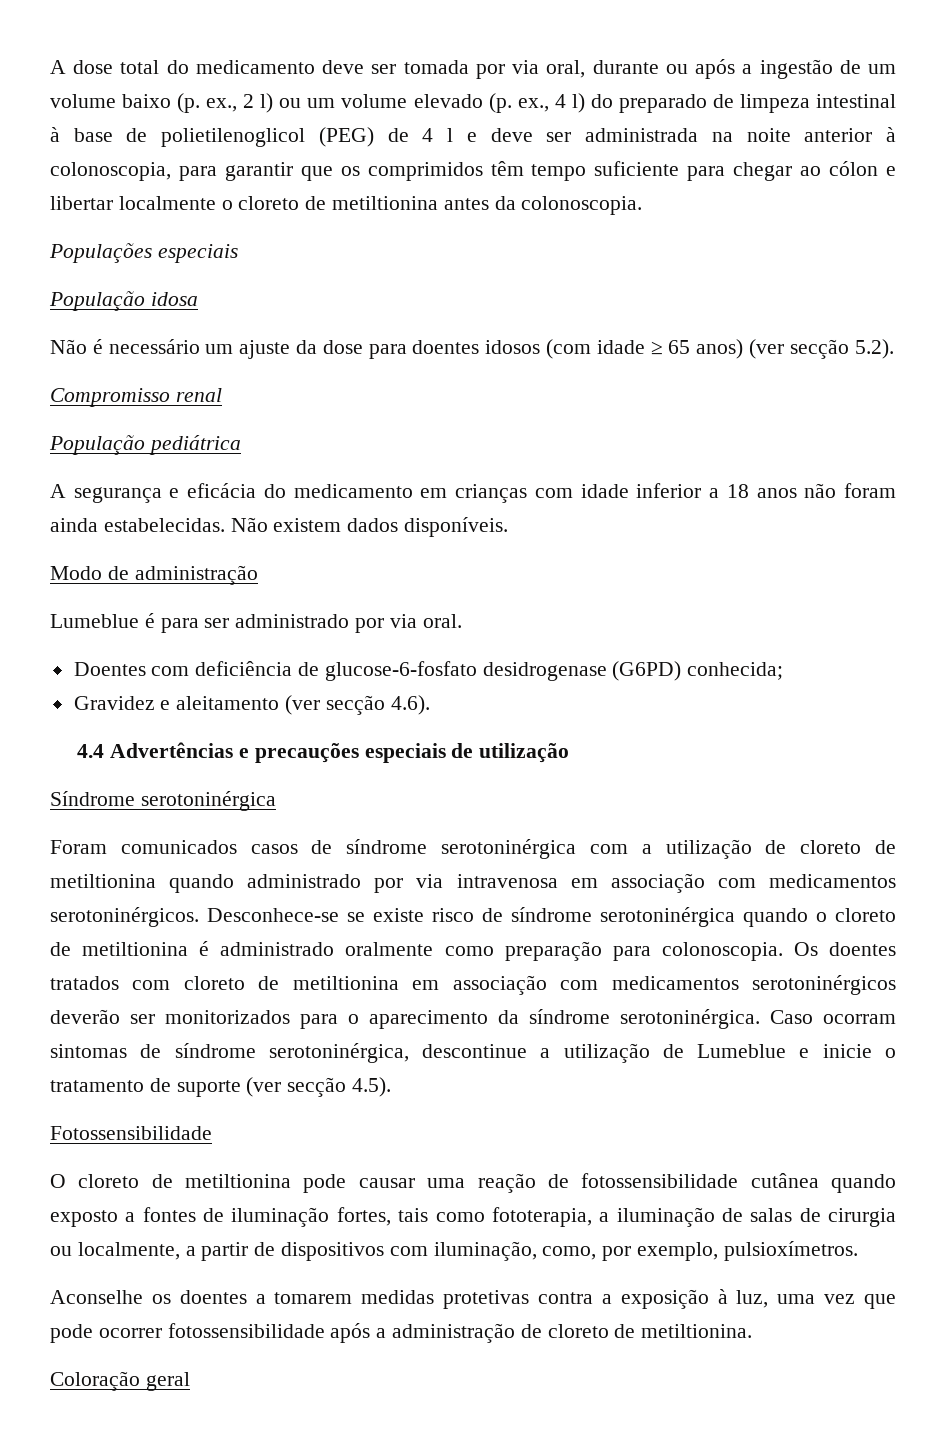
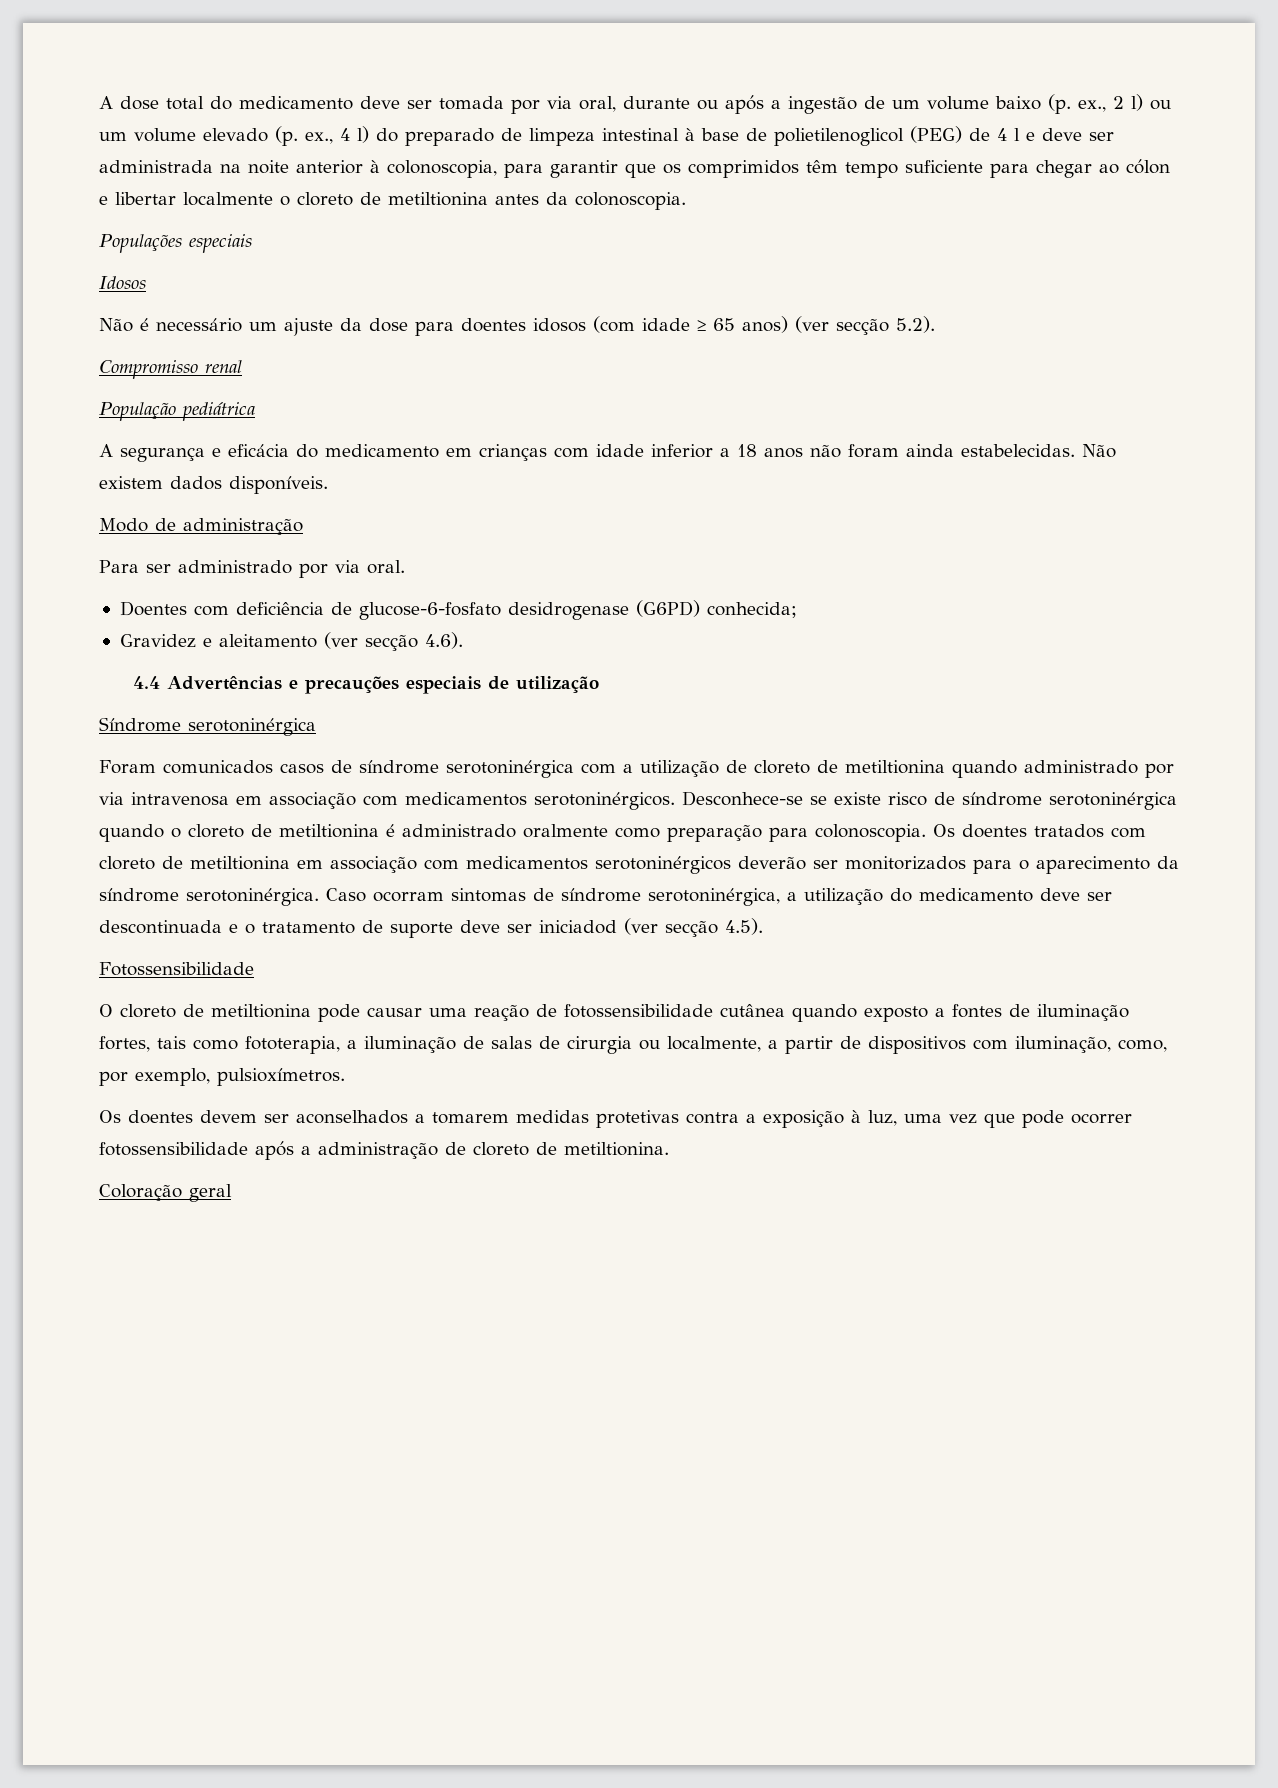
[49,291,198,311] População idosa -> [99,276,146,289] Idosos
[50,613,199,633] Lumeblue é para -> [99,560,139,573] Para
[422,1043,872,1063] descontinue a utilização de Lumeblue e inicie -> [787,888,1112,905] [99,920,238,934] a utilização do medicamento deve ser descontinuada e
(241, 1088) none -> [460,920,617,934] deve ser iniciadod
[50,1290,247,1304] Aconselhe os doentes -> [99,1110,408,1124] Os doentes devem ser aconselhados

